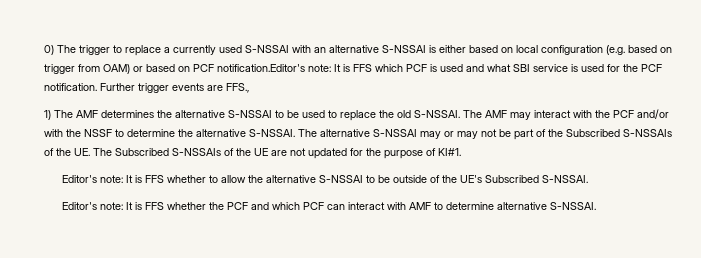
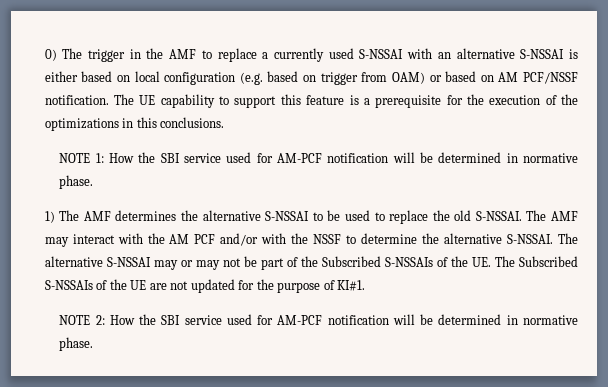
(110, 50) none -> [129,48,197,59] in the AMF
[192,64,662,72] [43,83,249,93] PCF notification.Editor's note: It is FFS which PCF is used and what SBI service is used for the PCF notification. Further trigger events are FFS., -> [498,72,578,84] [44,94,578,108] [44,117,225,131] [59,152,579,163] [59,175,94,189] AM PCF/NSSF notification. The UE capability to support this feature is a prerequisite for the execution of the optimizations in this conclusions. // NOTE 1: How the SBI service used for AM-PCF notification will be determined in normative phase.
(610, 114) none -> [169,234,190,244] AM
[61,175,588,183] [61,202,596,210] Editor's note: It is FFS whether to allow the alternative S-NSSAI to be outside of the UE's Subscribed S-NSSAI. // Editor's note: It is FFS whether the PCF and which PCF can interact with AMF to determine alternative S-NSSAI. -> [59,314,578,325] [59,337,94,351] NOTE 2: How the SBI service used for AM-PCF notification will be determined in normative phase.

